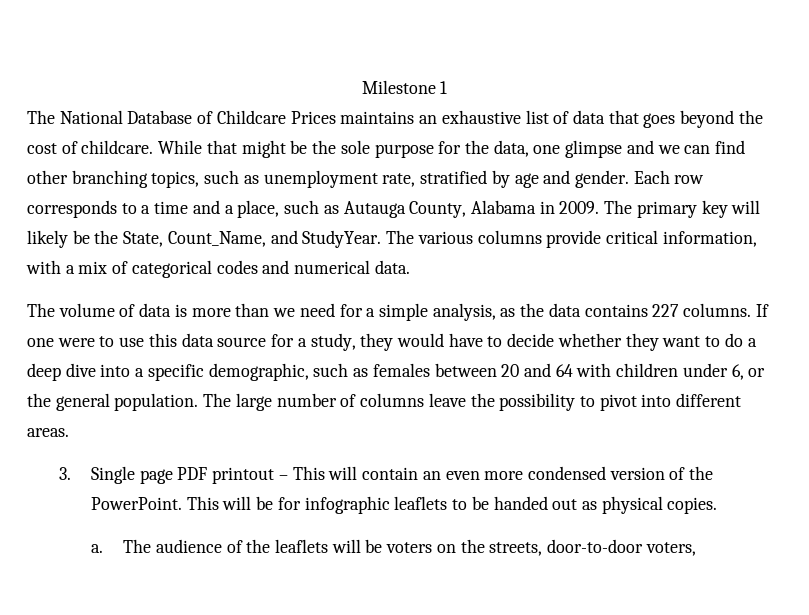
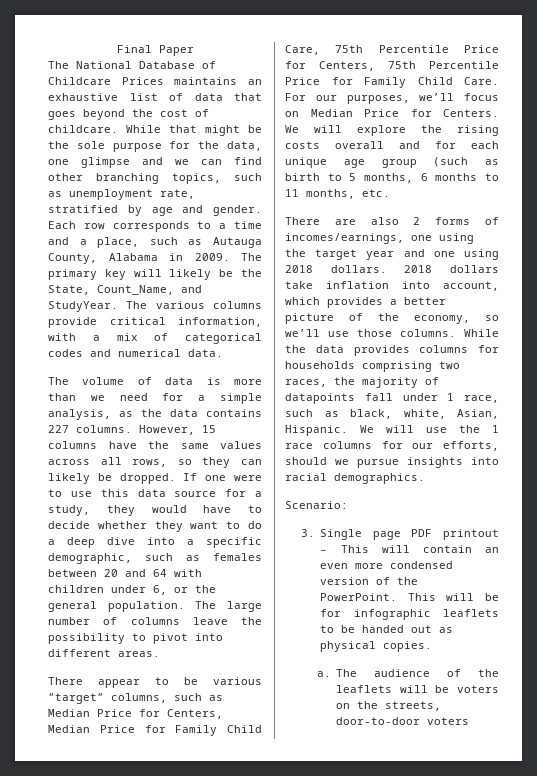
[361,80,448,94] Milestone 1 -> [116,45,194,56] Final Paper
(752, 310) none -> [139,425,216,435] [48,441,262,449] [48,457,262,468] [48,473,176,484] However, 15 columns have the same values across all rows, so they can likely be dropped.
(69, 432) none -> [48,677,262,688] [48,693,223,704] [48,709,223,719] [48,725,262,736] [285,45,499,55] [285,61,499,71] [285,77,499,88] [285,93,499,104] [285,109,499,117] [285,125,499,136] [285,141,499,149] [285,157,499,168] [285,173,499,183] [285,189,390,199] [285,217,499,225] [285,233,474,244] [285,249,499,260] [285,265,499,273] [285,281,499,291] [285,297,446,308] [285,313,499,324] [285,329,499,337] [285,345,499,356] [285,361,460,372] [285,377,439,388] [285,393,499,404] [285,409,499,419] [285,425,499,436] [285,441,499,451] [285,457,499,468] [285,473,425,484] [285,501,348,509] // There appear to be various “target” columns, such as Median Price for Centers, Median Price for Family Child Care, 75th Percentile Price for Centers, 75th Percentile Price for Family Child Care. For our purposes, we’ll focus on Median Price for Centers. We will explore the rising costs overall and for each unique age group (such as birth to 5 months, 6 months to 11 months, etc. // There are also 2 forms of incomes/earnings, one using the target year and one using 2018 dollars. 2018 dollars take inflation into account, which provides a better picture of the economy, so we’ll use those columns. While the data provides columns for households comprising two races, the majority of datapoints fall under 1 race, such as black, white, Asian, Hispanic. We will use the 1 race columns for our efforts, should we pursue insights into racial demographics. // Scenario:
[645,542,696,556] voters, -> [427,717,470,725] voters

